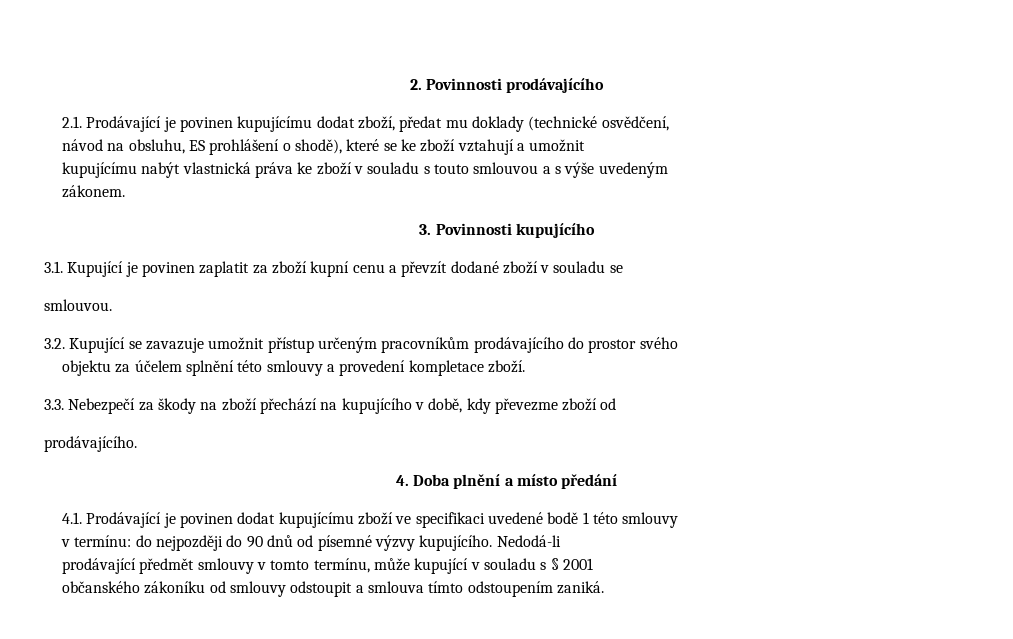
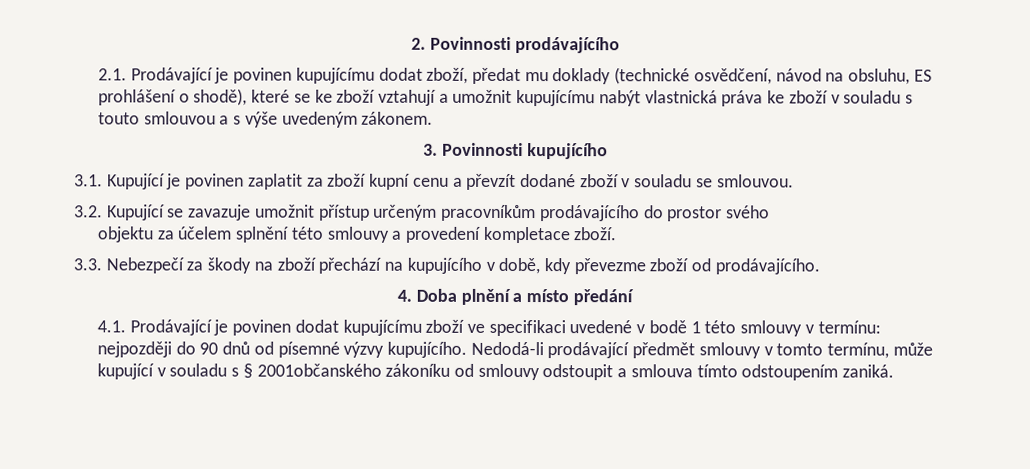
(669, 123) // -> (772, 76) none
(586, 145) // -> (513, 96) none
(668, 170) // -> (358, 119) none
(623, 269) // -> (713, 183) none
(617, 404) // -> (712, 265) none
(543, 518) none -> [636,324,646,334] v
(679, 520) // -> (803, 328) none
[135,535,152,547] do -> (881, 327) none
(561, 541) // -> (544, 348) none
[562,558,593,570] [62,581,141,593] 2001 // občanského -> [256,363,382,377] 2001občanského

